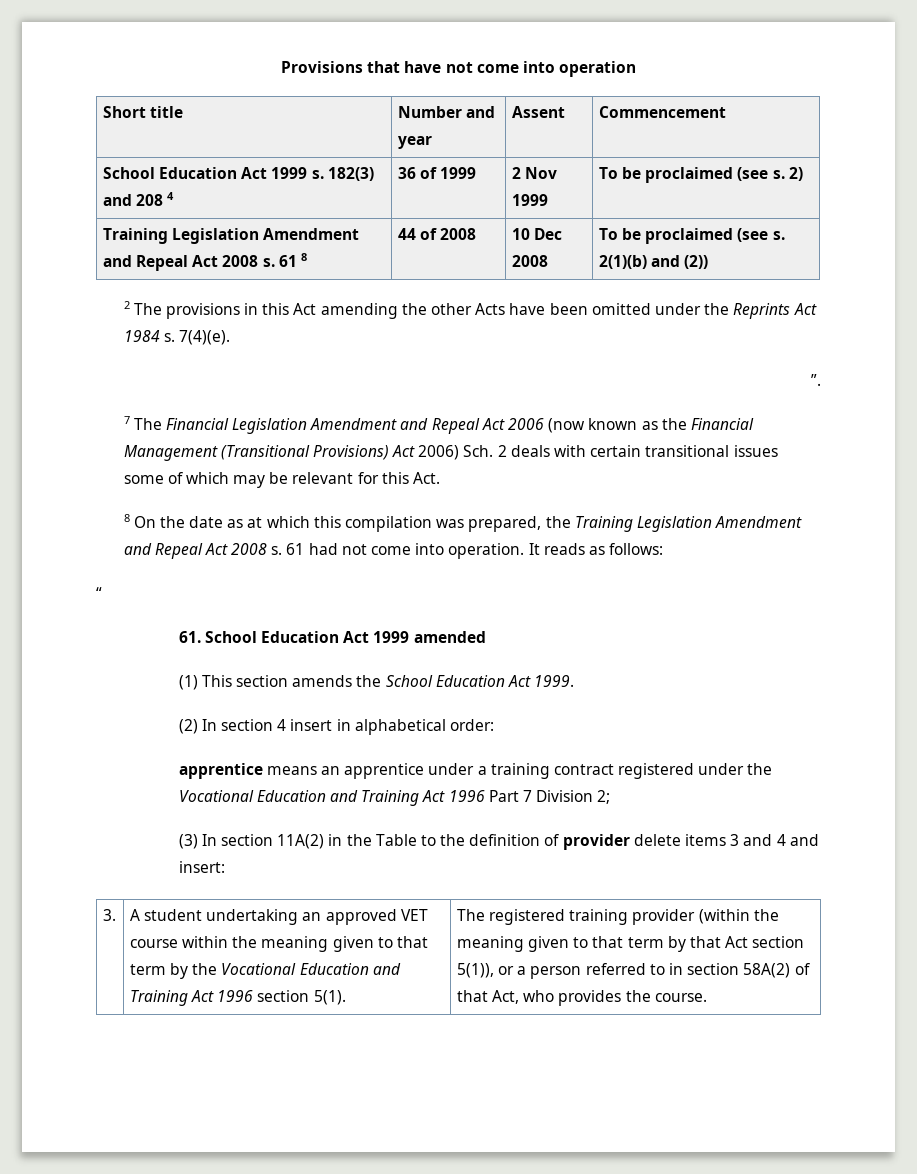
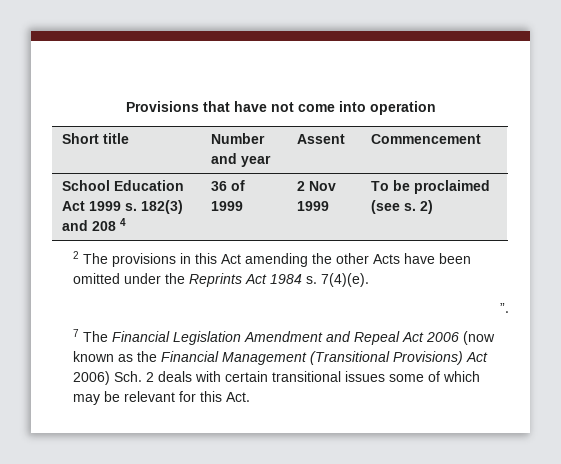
[102,228,360,244] [102,253,307,271] [397,228,477,240] [511,228,563,240] [511,255,548,267] [598,228,785,244] [598,255,709,269] // Training Legislation Amendment and Repeal Act 2008 s. 61 8 | 44 of 2008 | 10 Dec 2008 | To be proclaimed (see s. 2(1)(b) and (2)) -> (433, 207) none
[123,514,803,532] [123,543,664,559] [96,587,102,599] [178,631,486,643] [178,675,575,690] [178,719,494,735] [178,763,773,779] [178,790,611,806] [178,834,819,850] [178,861,225,873] [102,909,116,921] [129,909,428,925] [129,936,428,952] [129,963,401,979] [129,990,346,1006] [456,909,779,925] [456,936,805,952] [456,963,810,979] [456,990,707,1006] // 8 On the date as at which this compilation was prepared, the Training Legislation Amendment and Repeal Act 2008 s. 61 had not come into operation. It reads as follows: // “ // 61. School Education Act 1999 amended // (1) This section amends the School Education Act 1999. // (2) In section 4 insert in alphabetical order: // apprentice means an apprentice under a training contract registered under the Vocational Education and Training Act 1996 Part 7 Division 2; // (3) In section 11A(2) in the Table to the definition of provider delete items 3 and 4 and insert: // 3. | A student undertaking an approved VET course within the meaning given to that term by the Vocational Education and Training Act 1996 section 5(1). | The registered training provider (within the meaning given to that term by that Act section 5(1)), or a person referred to in section 58A(2) of that Act, who provides the course. -> (251, 397) none

